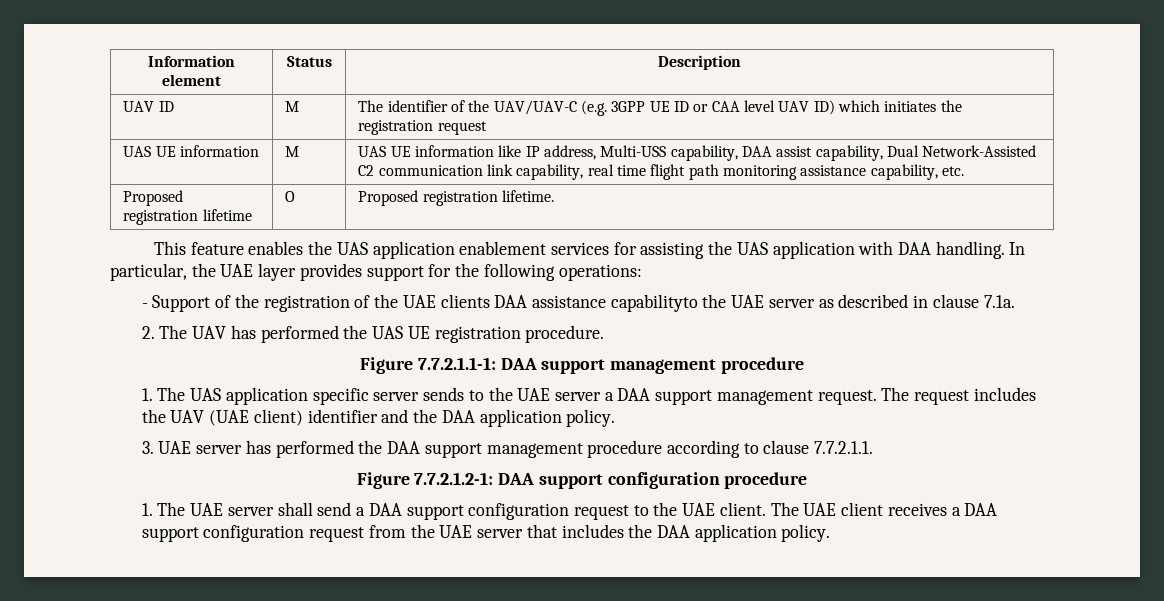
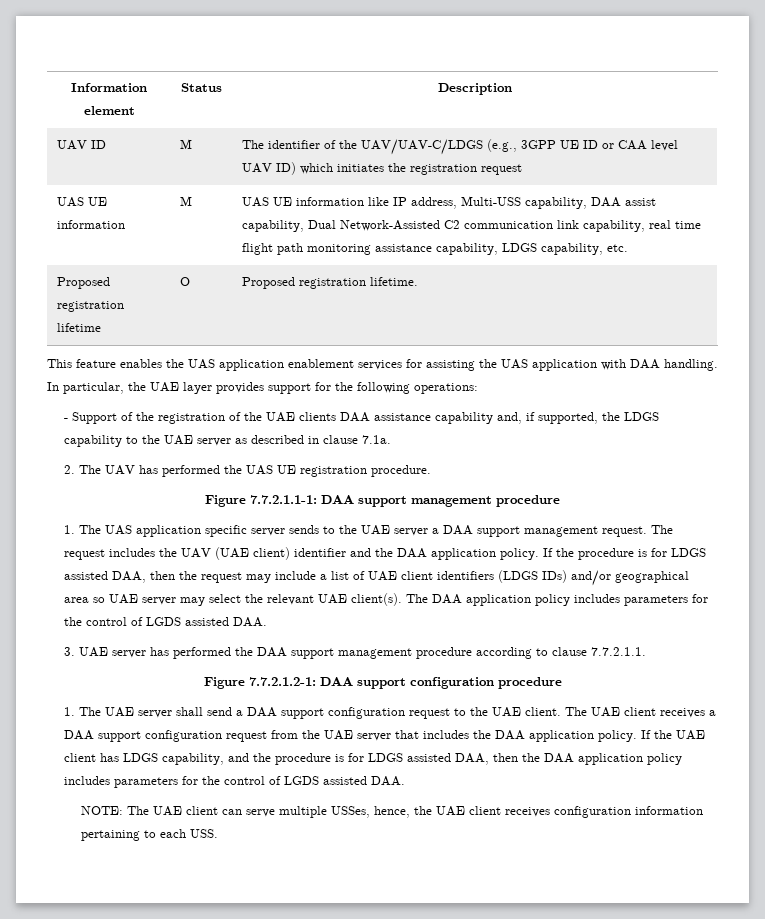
[493,100,608,116] UAV/UAV-C (e.g. -> [361,139,518,155] UAV/UAV-C/LDGS (e.g.,
(938, 172) none -> [502,243,604,255] LDGS capability,
[610,294,698,312] capabilityto -> [435,412,660,424] [64,435,139,447] capability and, if supported, the LDGS capability to
(616, 418) none -> [543,548,707,560] [64,570,690,586] [64,593,709,606] [64,617,268,627] If the procedure is for LDGS assisted DAA, then the request may include a list of UAE client identifiers (LDGS IDs) and/or geographical area so UAE server may select the relevant UAE client(s). The DAA application policy includes parameters for the control of LGDS assisted DAA.
(831, 533) none -> [641,730,706,740] [64,753,683,765] [64,776,406,788] [81,806,704,818] [81,829,219,841] If the UAE client has LDGS capability, and the procedure is for LDGS assisted DAA, then the DAA application policy includes parameters for the control of LGDS assisted DAA. // NOTE: The UAE client can serve multiple USSes, hence, the UAE client receives configuration information pertaining to each USS.

